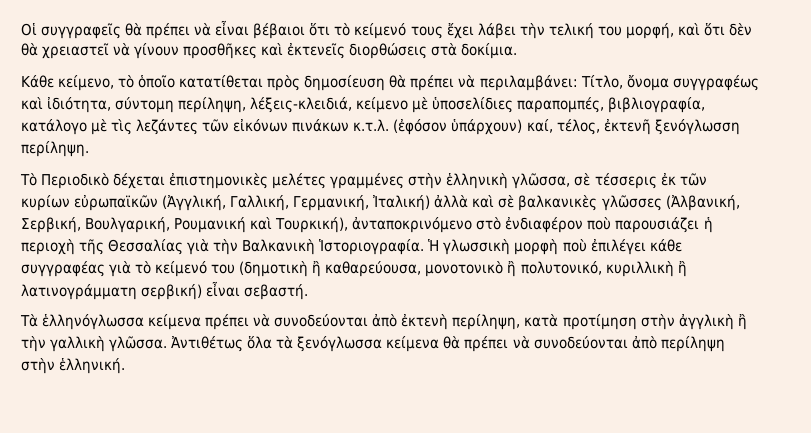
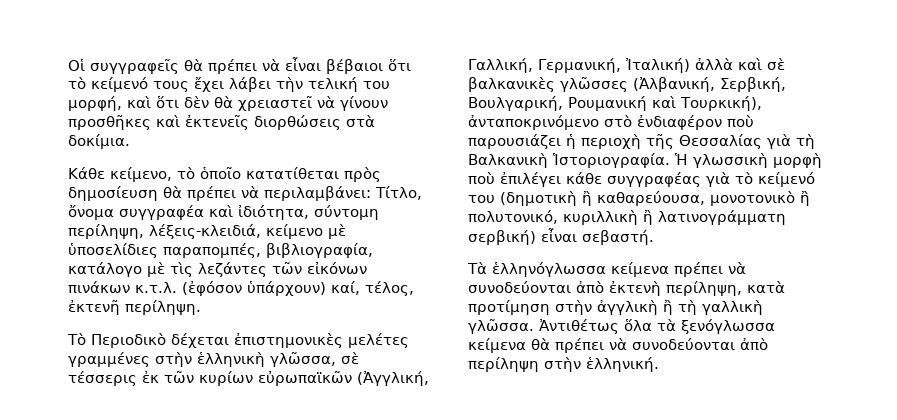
[672,75,759,91] συγγραφέως -> [119,205,204,220] συγγραφέα
[654,119,740,135] ξενόγλωσση -> (120, 307) none
[213,239,239,255] τὴν -> [796,134,815,149] τὴ
[21,336,46,352] τὴν -> [678,300,697,315] τὴ

